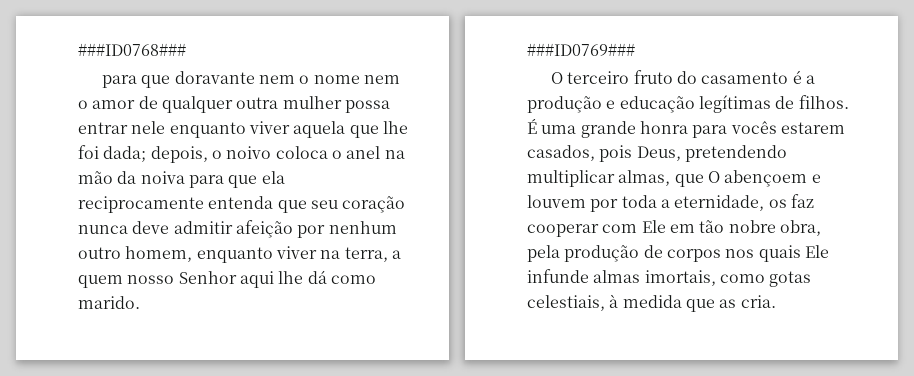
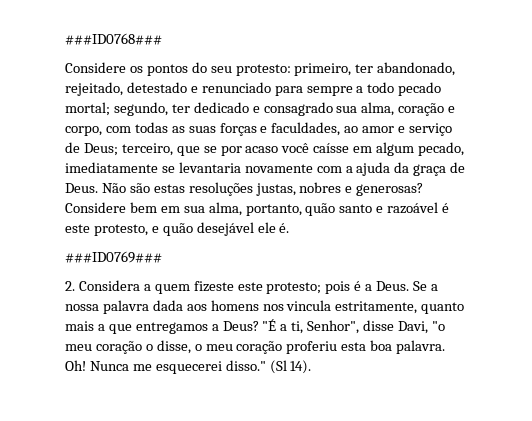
[102,71,400,88] [78,96,390,113] [78,121,408,138] [78,145,405,163] [78,171,285,188] [78,196,406,213] [78,220,397,238] [78,246,401,263] [78,270,376,288] [78,296,140,309] [527,43,635,56] [551,70,815,84] [527,95,849,113] [527,118,845,138] [527,145,787,162] [527,170,821,187] [527,194,814,212] [527,220,821,237] [527,245,829,262] [527,269,812,287] [527,294,776,312] para que doravante nem o nome nem o amor de qualquer outra mulher possa entrar nele enquanto viver aquela que lhe foi dada; depois, o noivo coloca o anel na mão da noiva para que ela reciprocamente entenda que seu coração nunca deve admitir afeição por nenhum outro homem, enquanto viver na terra, a quem nosso Senhor aqui lhe dá como marido. // ###ID0769### // O terceiro fruto do casamento é a produção e educação legítimas de filhos. É uma grande honra para vocês estarem casados, pois Deus, pretendendo multiplicar almas, que O abençoem e louvem por toda a eternidade, os faz cooperar com Ele em tão nobre obra, pela produção de corpos nos quais Ele infunde almas imortais, como gotas celestiais, à medida que as cria. -> [65,62,456,76] [65,82,442,96] [65,102,456,116] [65,122,453,136] [65,142,465,156] [65,162,466,176] [65,182,424,196] [65,202,450,216] [65,222,290,236] [65,251,162,263] [65,280,438,294] [65,300,465,314] [65,319,445,334] [65,340,446,354] [65,360,312,374] Considere os pontos do seu protesto: primeiro, ter abandonado, rejeitado, detestado e renunciado para sempre a todo pecado mortal; segundo, ter dedicado e consagrado sua alma, coração e corpo, com todas as suas forças e faculdades, ao amor e serviço de Deus; terceiro, que se por acaso você caísse em algum pecado, imediatamente se levantaria novamente com a ajuda da graça de Deus. Não são estas resoluções justas, nobres e generosas? Considere bem em sua alma, portanto, quão santo e razoável é este protesto, e quão desejável ele é. // ###ID0769### // 2. Considera a quem fizeste este protesto; pois é a Deus. Se a nossa palavra dada aos homens nos vincula estritamente, quanto mais a que entregamos a Deus? "É a ti, Senhor", disse Davi, "o meu coração o disse, o meu coração proferiu esta boa palavra. Oh! Nunca me esquecerei disso." (Sl 14).

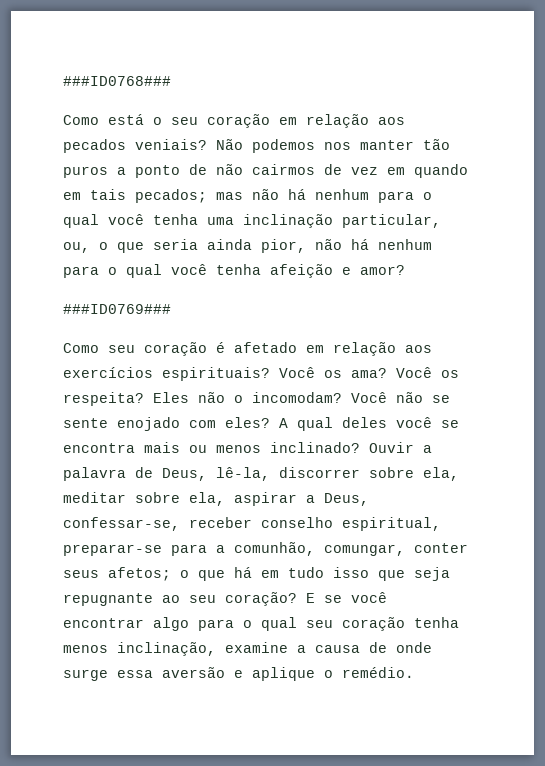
[65,62,456,76] [65,82,442,96] [65,102,456,116] [65,122,453,136] [65,142,465,156] [65,162,466,176] [65,182,424,196] [65,202,450,216] [65,222,290,236] [65,251,162,263] [65,280,438,294] [65,300,465,314] [65,319,445,334] [65,340,446,354] [65,360,312,374] Considere os pontos do seu protesto: primeiro, ter abandonado, rejeitado, detestado e renunciado para sempre a todo pecado mortal; segundo, ter dedicado e consagrado sua alma, coração e corpo, com todas as suas forças e faculdades, ao amor e serviço de Deus; terceiro, que se por acaso você caísse em algum pecado, imediatamente se levantaria novamente com a ajuda da graça de Deus. Não são estas resoluções justas, nobres e generosas? Considere bem em sua alma, portanto, quão santo e razoável é este protesto, e quão desejável ele é. // ###ID0769### // 2. Considera a quem fizeste este protesto; pois é a Deus. Se a nossa palavra dada aos homens nos vincula estritamente, quanto mais a que entregamos a Deus? "É a ti, Senhor", disse Davi, "o meu coração o disse, o meu coração proferiu esta boa palavra. Oh! Nunca me esquecerei disso." (Sl 14). -> [63,114,405,128] [63,139,450,153] [63,164,468,178] [63,189,432,203] [63,214,441,228] [63,239,432,253] [63,264,405,278] [63,304,171,314] [63,342,432,356] [63,367,459,381] [63,392,450,406] [63,417,459,431] [63,442,432,453] [63,467,459,481] [63,492,369,506] [63,517,441,531] [63,542,468,556] [63,567,450,581] [63,592,387,606] [63,617,459,631] [63,642,432,656] [63,667,414,681] Como está o seu coração em relação aos pecados veniais? Não podemos nos manter tão puros a ponto de não cairmos de vez em quando em tais pecados; mas não há nenhum para o qual você tenha uma inclinação particular, ou, o que seria ainda pior, não há nenhum para o qual você tenha afeição e amor? // ###ID0769### // Como seu coração é afetado em relação aos exercícios espirituais? Você os ama? Você os respeita? Eles não o incomodam? Você não se sente enojado com eles? A qual deles você se encontra mais ou menos inclinado? Ouvir a palavra de Deus, lê-la, discorrer sobre ela, meditar sobre ela, aspirar a Deus, confessar-se, receber conselho espiritual, preparar-se para a comunhão, comungar, conter seus afetos; o que há em tudo isso que seja repugnante ao seu coração? E se você encontrar algo para o qual seu coração tenha menos inclinação, examine a causa de onde surge essa aversão e aplique o remédio.

